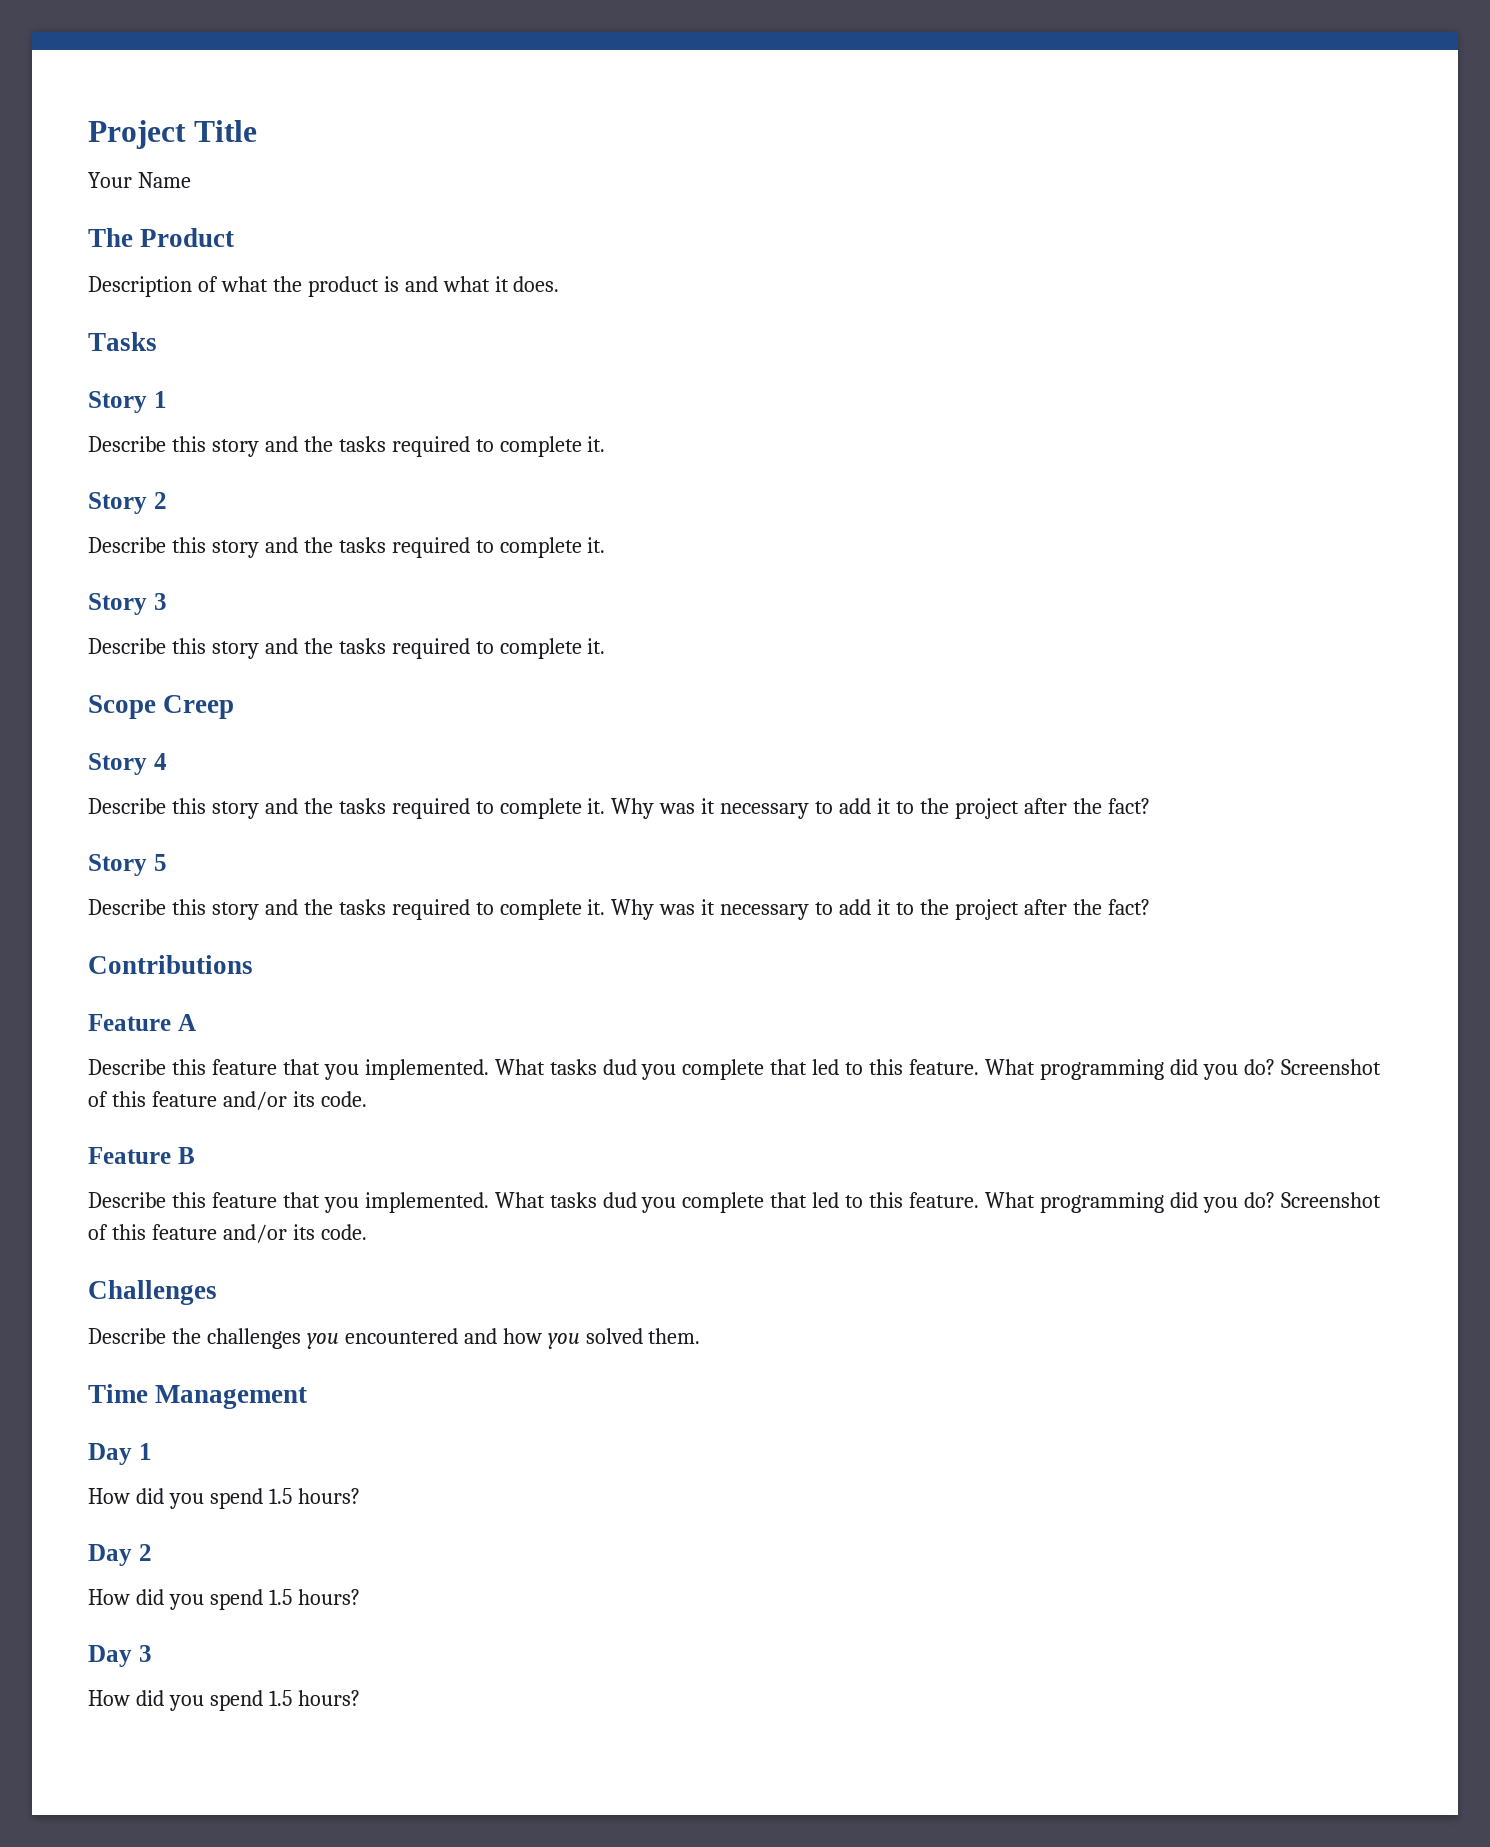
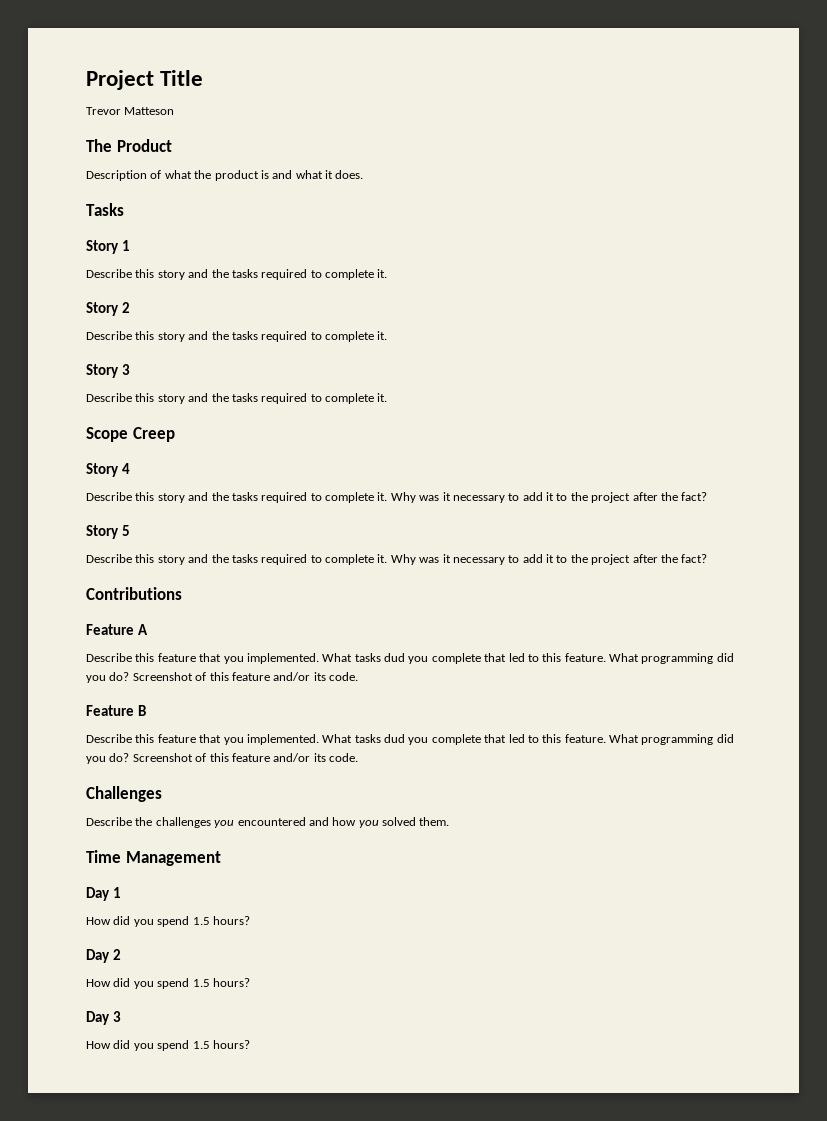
[88,172,191,188] Your Name -> [86,107,175,115] Trevor Matteson

